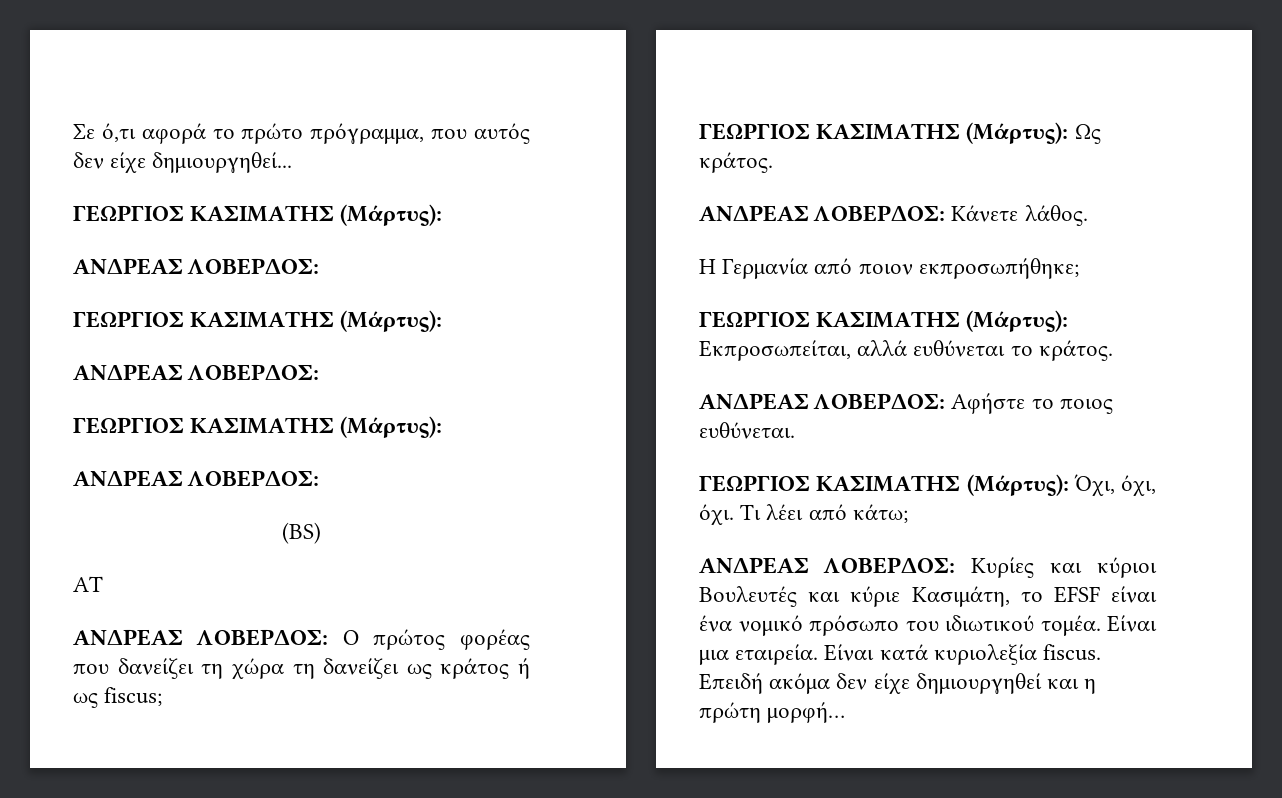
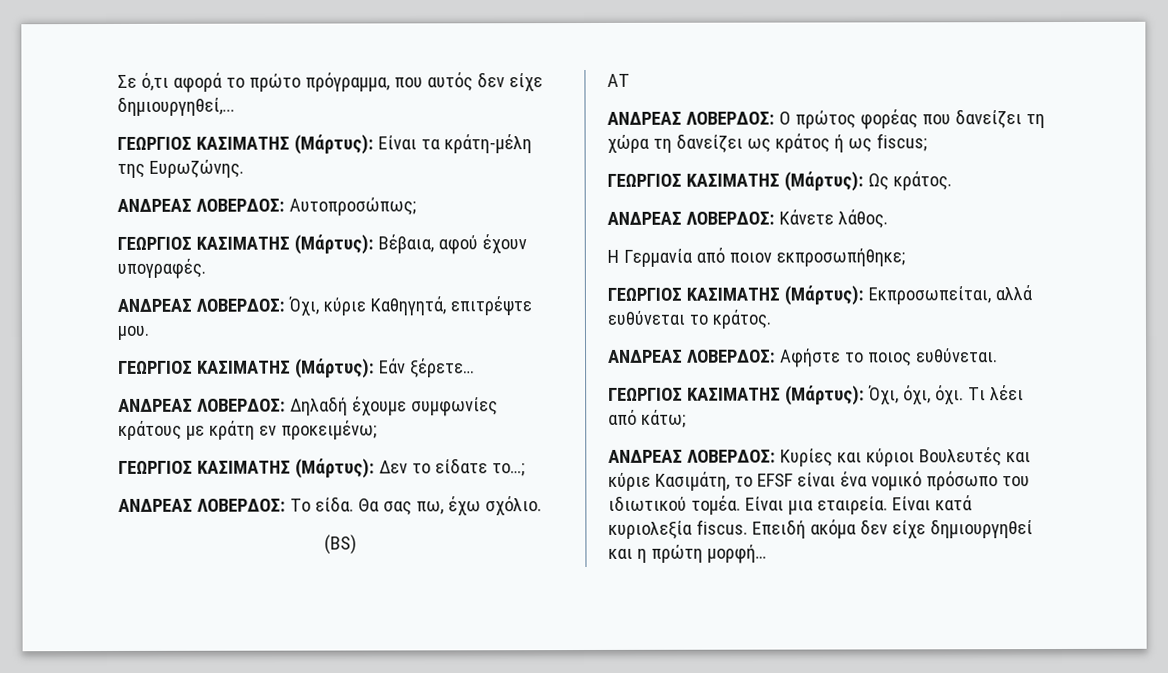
[152,152,293,173] [73,204,443,226] [73,258,320,275] [73,310,443,332] [73,364,320,381] [73,416,443,438] [73,470,320,487] δημιουργηθεί... // ΓΕΩΡΓΙΟΣ ΚΑΣΙΜΑΤΗΣ (Μάρτυς): // ΑΝΔΡΕΑΣ ΛΟΒΕΡΔΟΣ: // ΓΕΩΡΓΙΟΣ ΚΑΣΙΜΑΤΗΣ (Μάρτυς): // ΑΝΔΡΕΑΣ ΛΟΒΕΡΔΟΣ: // ΓΕΩΡΓΙΟΣ ΚΑΣΙΜΑΤΗΣ (Μάρτυς): // ΑΝΔΡΕΑΣ ΛΟΒΕΡΔΟΣ: -> [117,96,235,116] [117,134,532,155] [117,159,244,178] [117,197,416,216] [117,234,527,255] [117,258,206,279] [117,296,532,316] [117,325,150,340] [118,358,475,379] [118,396,498,417] [118,420,377,440] [118,458,525,479] [118,496,542,516] δημιουργηθεί,... // ΓΕΩΡΓΙΟΣ ΚΑΣΙΜΑΤΗΣ (Μάρτυς): Είναι τα κράτη-μέλη της Ευρωζώνης. // ΑΝΔΡΕΑΣ ΛΟΒΕΡΔΟΣ: Αυτοπροσώπως; // ΓΕΩΡΓΙΟΣ ΚΑΣΙΜΑΤΗΣ (Μάρτυς): Βέβαια, αφού έχουν υπογραφές. // ΑΝΔΡΕΑΣ ΛΟΒΕΡΔΟΣ: Όχι, κύριε Καθηγητά, επιτρέψτε μου. // ΓΕΩΡΓΙΟΣ ΚΑΣΙΜΑΤΗΣ (Μάρτυς): Εάν ξέρετε… // ΑΝΔΡΕΑΣ ΛΟΒΕΡΔΟΣ: Δηλαδή έχουμε συμφωνίες κράτους με κράτη εν προκειμένω; // ΓΕΩΡΓΙΟΣ ΚΑΣΙΜΑΤΗΣ (Μάρτυς): Δεν το είδατε το…; // ΑΝΔΡΕΑΣ ΛΟΒΕΡΔΟΣ: Το είδα. Θα σας πω, έχω σχόλιο.

